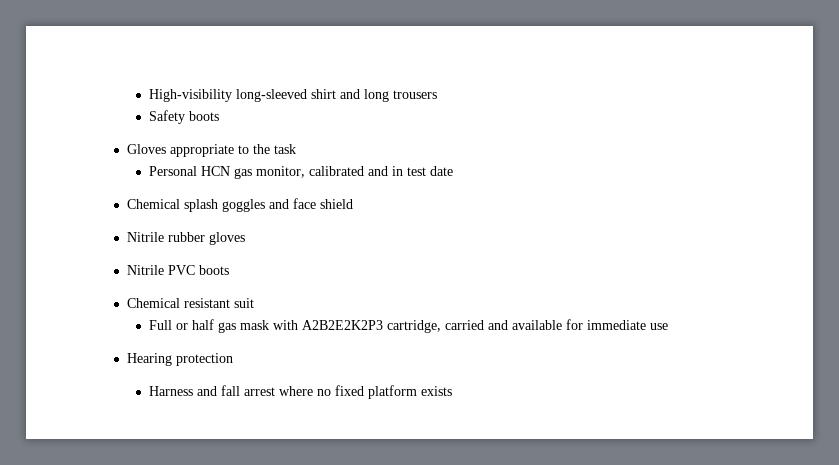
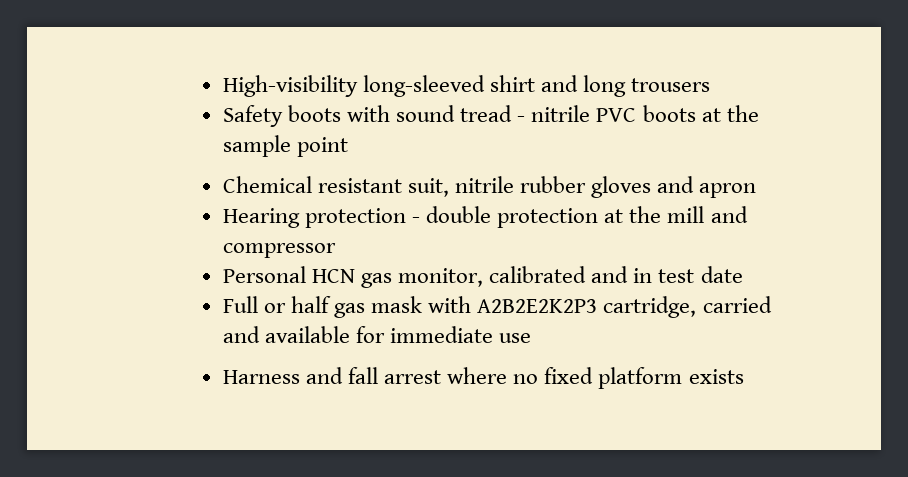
[126,144,296,157] // Gloves appropriate to the task -> [347,105,759,122] [222,135,348,157] [222,176,757,198] [222,206,748,228] [222,243,336,258] with sound tread - nitrile PVC boots at the sample point // Chemical resistant suit, nitrile rubber gloves and apron // Hearing protection - double protection at the mill and compressor
[126,198,353,212] [126,232,245,245] [126,265,229,275] [126,298,254,308] // Chemical splash goggles and face shield // Nitrile rubber gloves // Nitrile PVC boots // Chemical resistant suit -> (743, 274) none
[126,353,233,366] // Hearing protection -> (532, 338) none

